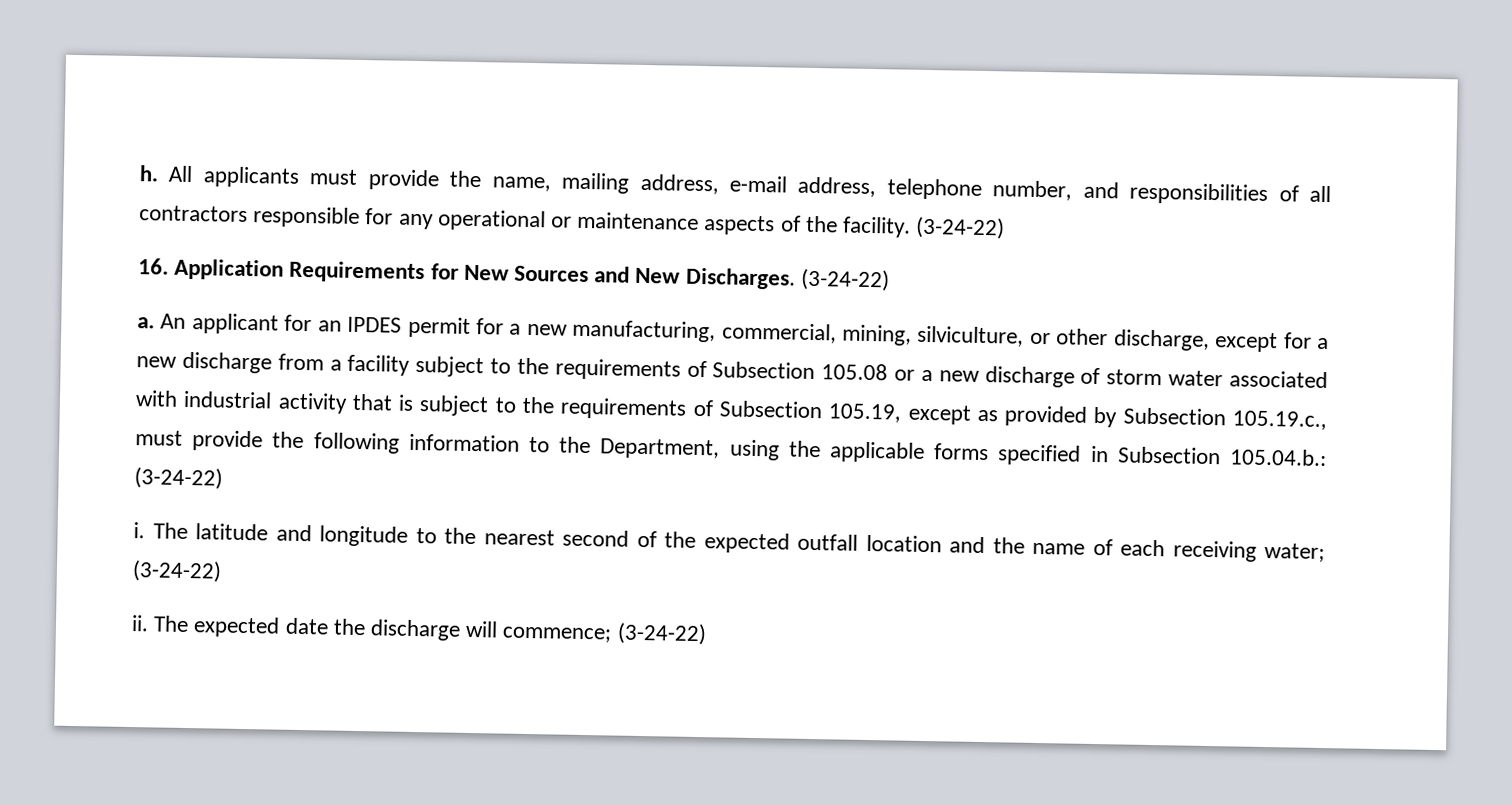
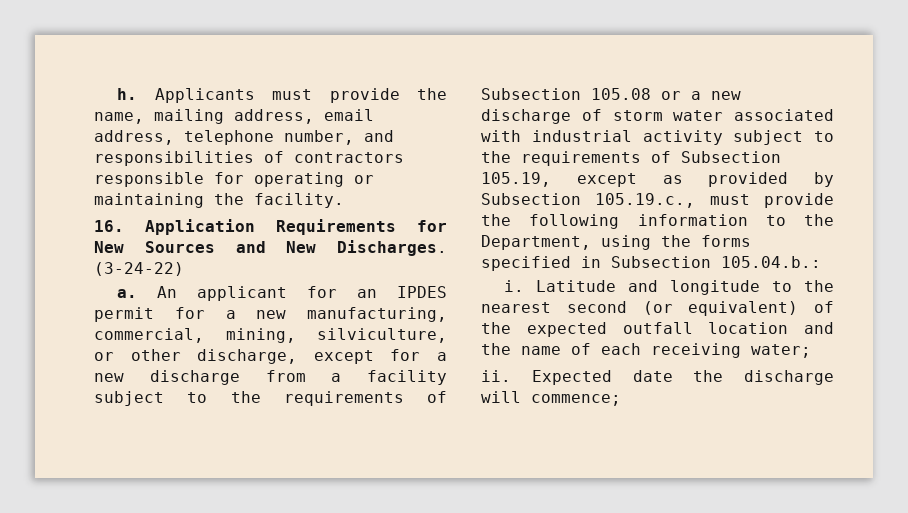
[168,165,300,188] All applicants -> [154,88,255,103] Applicants
[728,175,787,193] e-mail -> [324,109,374,121] email
[1309,185,1331,203] all -> (284, 157) none
[398,209,801,236] any operational or maintenance aspects of -> [254,172,374,187] [94,193,204,208] operating or maintaining
[915,216,1006,240] (3-24-22) -> (344, 200) none
[351,393,415,411] that is -> (723, 137) none
[829,441,925,463] applicable -> (691, 241) none
[134,467,223,490] (3-24-22) -> (821, 262) none
[152,522,268,541] The latitude -> [536,280,617,292] Latitude
(629, 538) none -> [642,301,799,316] (or equivalent)
[132,560,222,583] (3-24-22) -> (811, 351) none
[153,615,281,638] The expected -> [531,370,612,385] Expected
[616,622,707,646] (3-24-22) -> (621, 400) none

